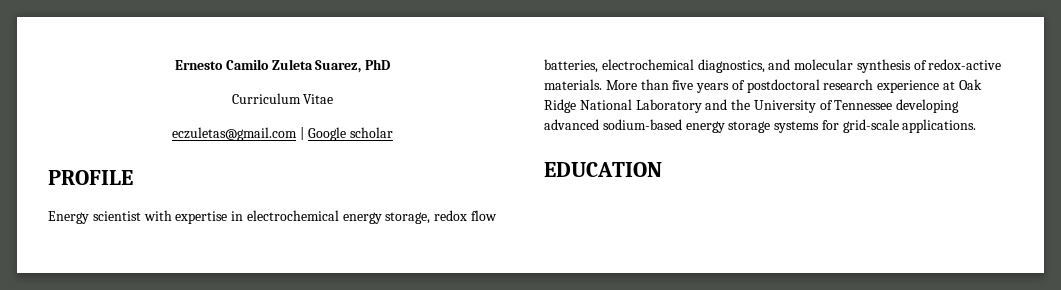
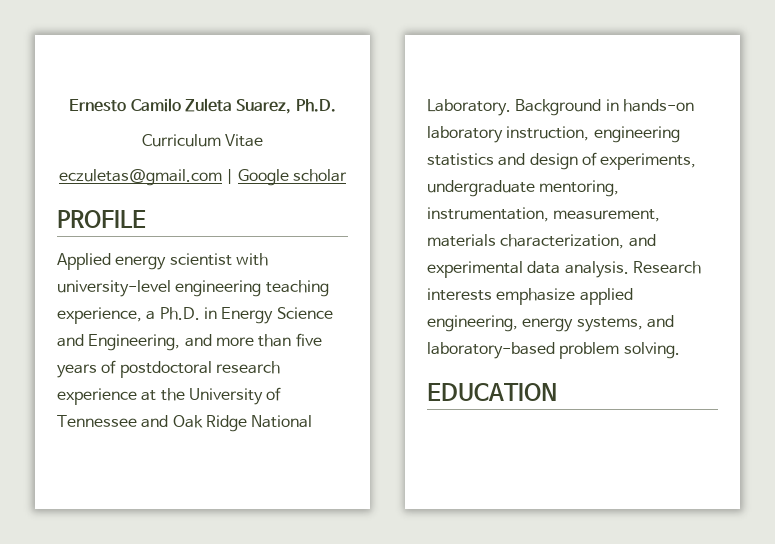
[365,59,391,70] PhD -> [295,99,336,112] Ph.D.
[48,210,498,224] [544,59,1002,73] [544,79,637,90] Energy scientist with expertise in electrochemical energy storage, redox flow batteries, electrochemical diagnostics, and molecular synthesis of redox-active materials. More -> [57,253,268,270] [57,280,329,297] [57,307,333,324] [57,334,254,351] Applied energy scientist with university-level engineering teaching experience, a Ph.D. in Energy Science and Engineering, and more
[958,79,982,90] [544,99,960,113] [544,119,977,133] Oak Ridge National Laboratory and the University of Tennessee developing advanced sodium-based energy storage systems for grid-scale applications. -> [160,387,282,405] [57,415,313,432] [427,99,694,116] [427,126,680,143] [427,152,697,170] [427,180,620,197] [427,207,661,222] [427,234,656,249] [427,261,701,278] [427,288,633,305] [427,315,674,332] [427,342,680,359] the University of Tennessee and Oak Ridge National Laboratory. Background in hands-on laboratory instruction, engineering statistics and design of experiments, undergraduate mentoring, instrumentation, measurement, materials characterization, and experimental data analysis. Research interests emphasize applied engineering, energy systems, and laboratory-based problem solving.

